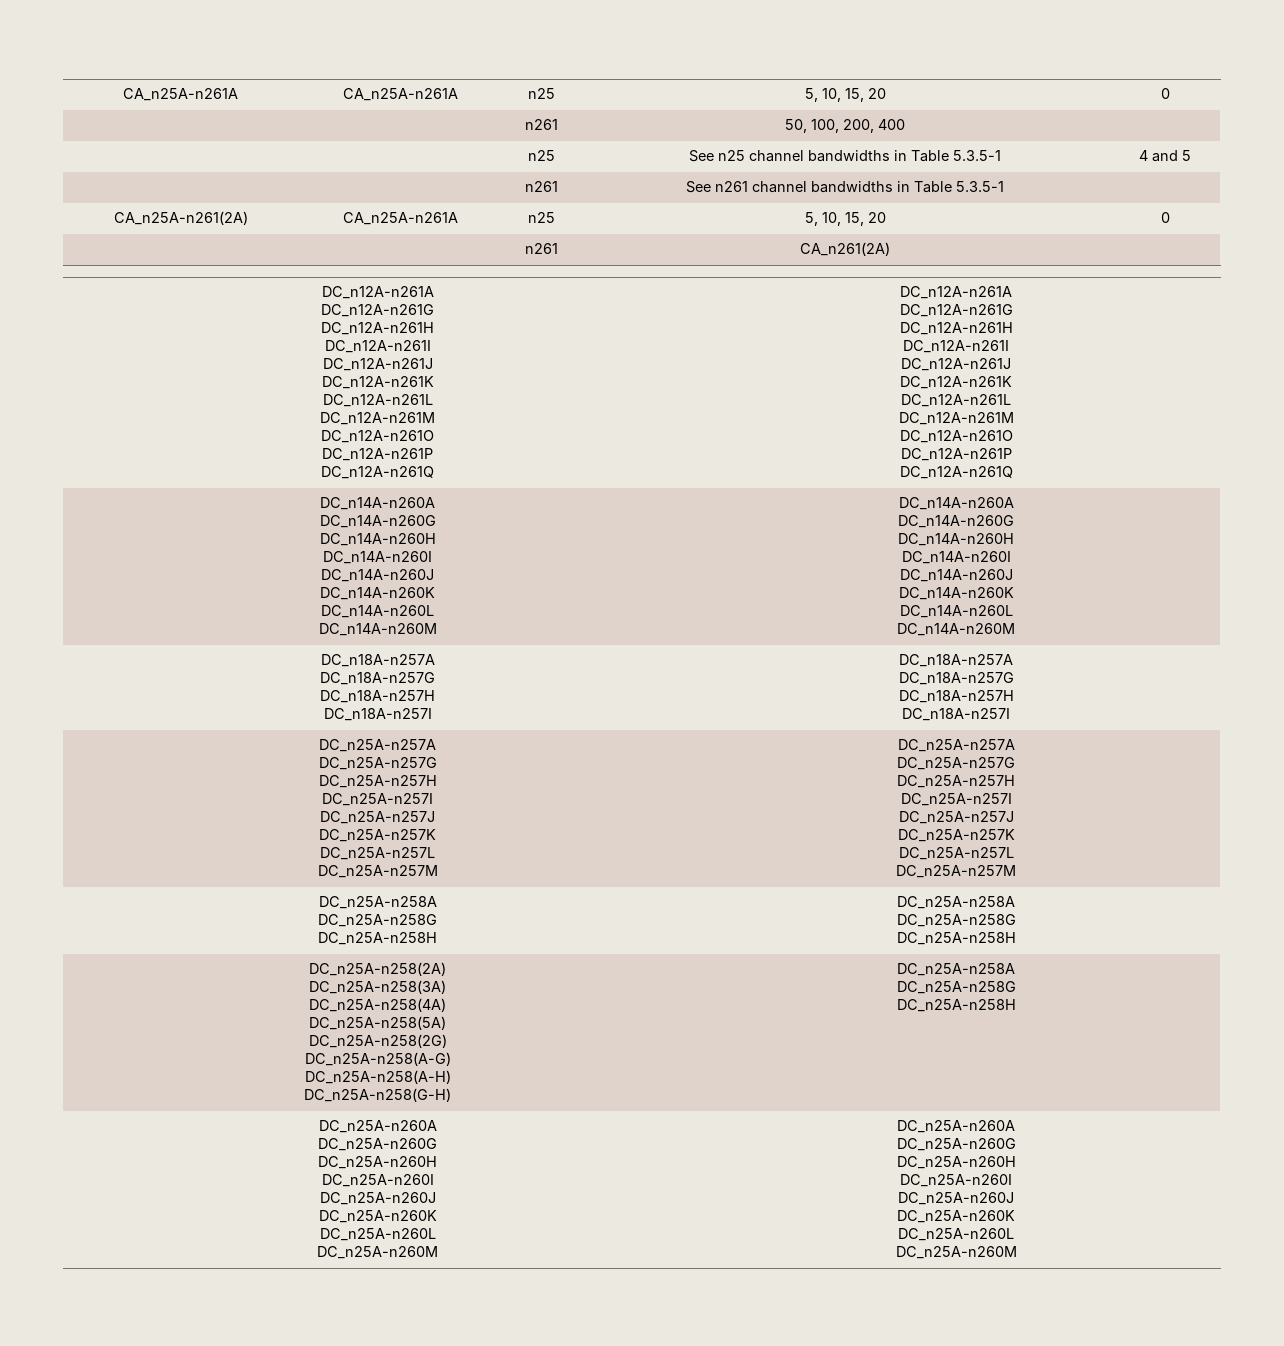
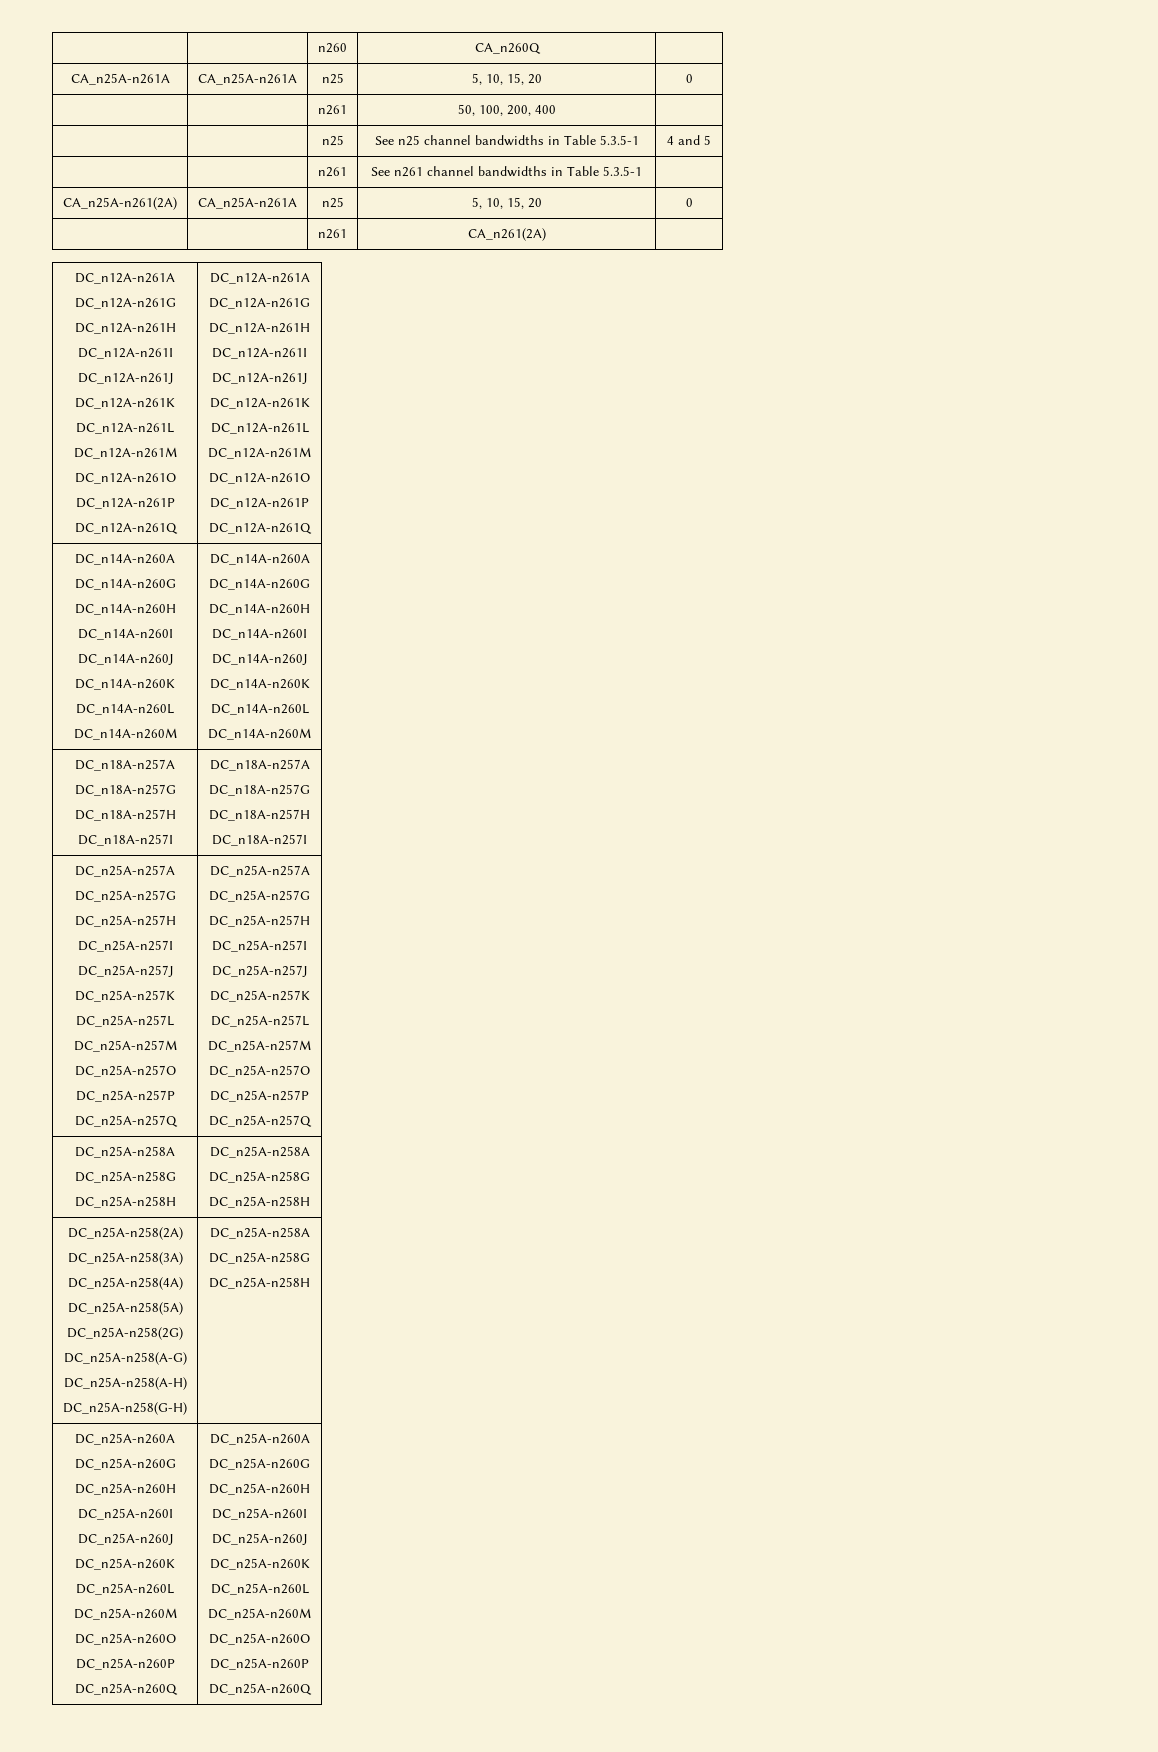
(123, 94) none -> [318,43,347,53] [474,43,541,54] | | n260 | CA_n260Q | //
[897,739,1015,752] [896,757,1015,770] [896,775,1015,788] [900,793,1012,806] [898,811,1014,824] [897,829,1015,842] [898,847,1014,860] [895,865,1016,878] | DC_n25A-n257A // DC_n25A-n257G // DC_n25A-n257H // DC_n25A-n257I // DC_n25A-n257J // DC_n25A-n257K // DC_n25A-n257L // DC_n25A-n257M -> [74,1065,176,1077] [75,1090,175,1102] [74,1115,178,1127] [209,865,310,877] [209,890,310,902] [209,915,310,927] [212,940,307,952] [212,965,307,977] [209,990,310,1002] [210,1015,309,1027] [208,1040,311,1052] [209,1065,310,1077] [210,1090,309,1102] [209,1115,312,1127] // DC_n25A-n257O // DC_n25A-n257P // DC_n25A-n257Q | DC_n25A-n257A // DC_n25A-n257G // DC_n25A-n257H // DC_n25A-n257I // DC_n25A-n257J // DC_n25A-n257K // DC_n25A-n257L // DC_n25A-n257M // DC_n25A-n257O // DC_n25A-n257P // DC_n25A-n257Q
[896,1120,1015,1133] [896,1138,1016,1151] [896,1156,1016,1169] [899,1174,1012,1187] [897,1192,1014,1205] [896,1210,1015,1223] [897,1228,1014,1241] [895,1246,1017,1259] | DC_n25A-n260A // DC_n25A-n260G // DC_n25A-n260H // DC_n25A-n260I // DC_n25A-n260J // DC_n25A-n260K // DC_n25A-n260L // DC_n25A-n260M -> [74,1633,176,1645] [75,1658,175,1670] [74,1683,178,1695] [209,1433,310,1445] [209,1458,310,1470] [209,1483,310,1495] [212,1508,307,1520] [212,1533,307,1545] [209,1558,310,1570] [210,1583,309,1595] [208,1608,311,1620] [209,1633,310,1645] [210,1658,309,1670] [209,1683,312,1695] // DC_n25A-n260O // DC_n25A-n260P // DC_n25A-n260Q | DC_n25A-n260A // DC_n25A-n260G // DC_n25A-n260H // DC_n25A-n260I // DC_n25A-n260J // DC_n25A-n260K // DC_n25A-n260L // DC_n25A-n260M // DC_n25A-n260O // DC_n25A-n260P // DC_n25A-n260Q

